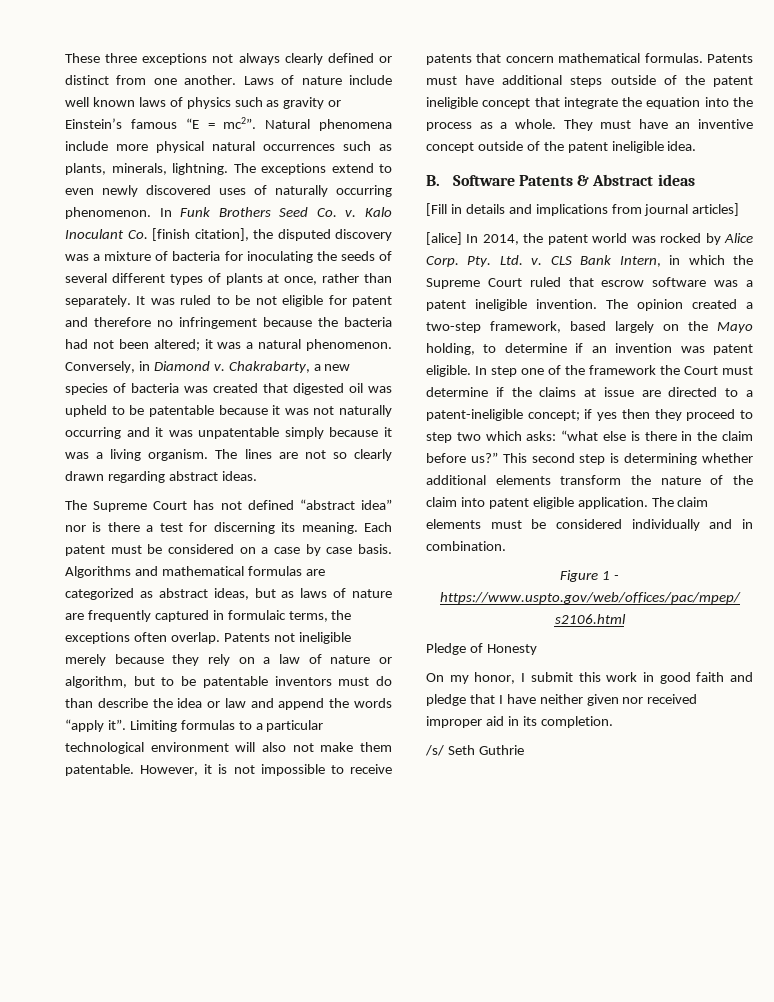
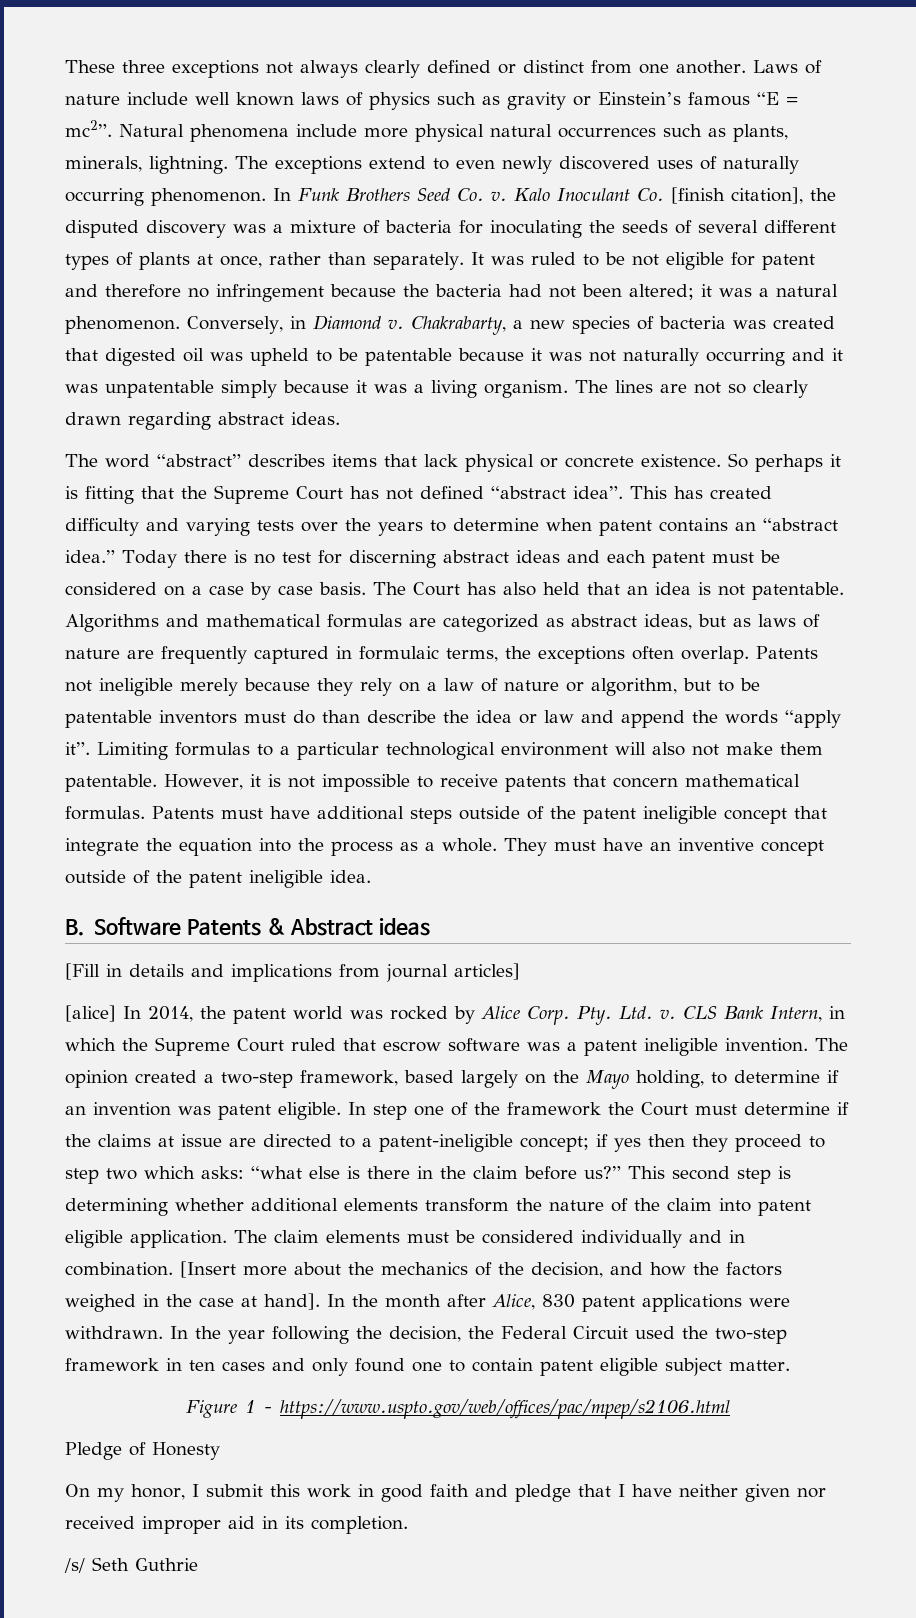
(87, 505) none -> [105,453,841,472] [65,486,207,504] word “abstract” describes items that lack physical or concrete existence. So perhaps it is fitting that the
[361,499,393,510] [65,522,393,534] idea” nor is there a test for discerning its meaning. Each -> [573,486,772,499] [65,518,838,536] [65,550,646,568] idea”. This has created difficulty and varying tests over the years to determine when patent contains an “abstract idea.” Today there is no test for discerning abstract ideas and each
(392, 549) none -> [373,582,844,600] The Court has also held that an idea is not patentable.
(506, 546) none -> [180,1261,782,1278] [65,1293,790,1312] [65,1326,787,1344] [65,1358,790,1376] [Insert more about the mechanics of the decision, and how the factors weighed in the case at hand]. In the month after Alice, 830 patent applications were withdrawn. In the year following the decision, the Federal Circuit used the two-step framework in ten cases and only found one to contain patent eligible subject matter.

